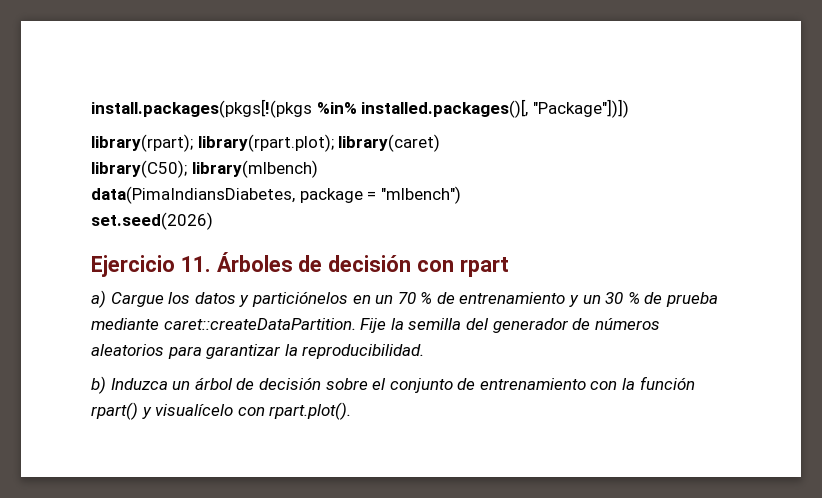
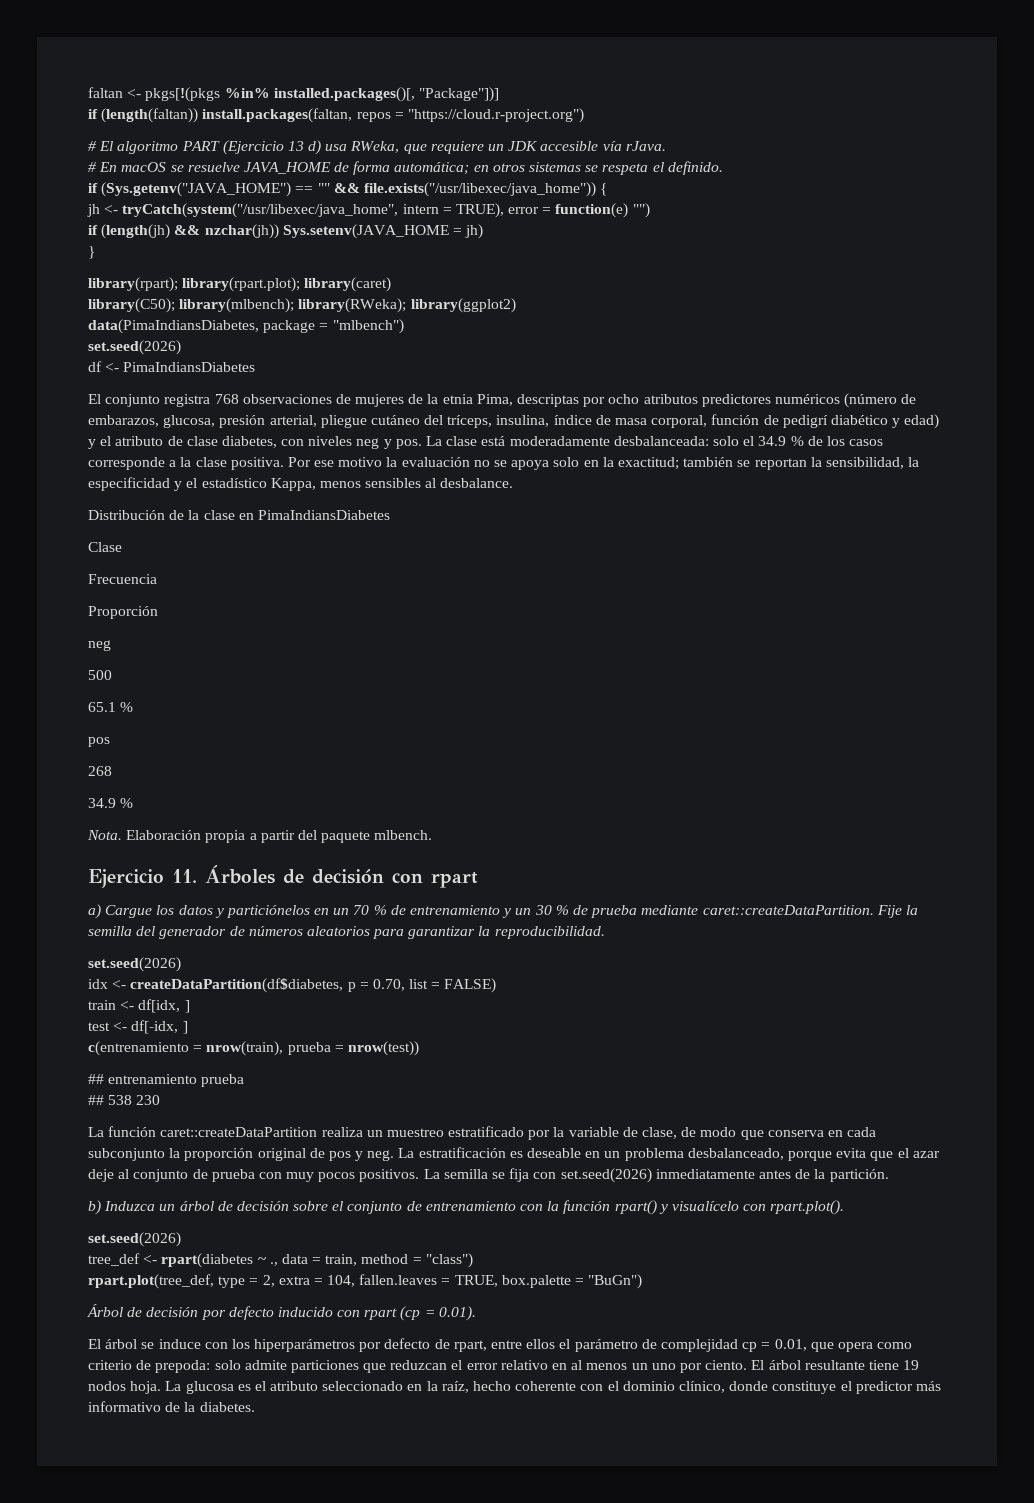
[91,99,629,118] install.packages(pkgs[!(pkgs %in% installed.packages()[, "Package"])]) -> [88,87,499,102] [88,108,584,123] [88,140,666,155] [88,161,723,175] [88,182,608,197] [87,203,650,218] [88,224,484,239] [88,246,95,259] faltan <- pkgs[!(pkgs %in% installed.packages()[, "Package"])] // if (length(faltan)) install.packages(faltan, repos = "https://cloud.r-project.org") // # El algoritmo PART (Ejercicio 13 d) usa RWeka, que requiere un JDK accesible vía rJava. // # En macOS se resuelve JAVA_HOME de forma automática; en otros sistemas se respeta el definido. // if (Sys.getenv("JAVA_HOME") == "" && file.exists("/usr/libexec/java_home")) { // jh <- tryCatch(system("/usr/libexec/java_home", intern = TRUE), error = function(e) "") // if (length(jh) && nzchar(jh)) Sys.setenv(JAVA_HOME = jh) // }
[191,160,318,178] library(mlbench) -> [179,298,516,313] library(mlbench); library(RWeka); library(ggplot2)
(213, 221) none -> [88,361,256,372] [88,393,917,408] [88,414,940,429] [88,436,884,449] [88,457,920,470] [88,477,514,491] [88,510,390,520] [88,542,122,552] [88,574,157,584] [88,606,158,619] [88,640,111,651] [88,670,112,680] [88,702,134,712] [88,737,110,747] [88,766,112,776] [88,798,134,808] [87,830,433,843] // df <- PimaIndiansDiabetes // El conjunto registra 768 observaciones de mujeres de la etnia Pima, descriptas por ocho atributos predictores numéricos (número de embarazos, glucosa, presión arterial, pliegue cutáneo del tríceps, insulina, índice de masa corporal, función de pedigrí diabético y edad) y el atributo de clase diabetes, con niveles neg y pos. La clase está moderadamente desbalanceada: solo el 34.9 % de los casos corresponde a la clase positiva. Por ese motivo la evaluación no se apoya solo en la exactitud; también se reportan la sensibilidad, la especificidad y el estadístico Kappa, menos sensibles al desbalance. // Distribución de la clase en PimaIndiansDiabetes // Clase // Frecuencia // Proporción // neg // 500 // 65.1 % // pos // 268 // 34.9 % // Nota. Elaboración propia a partir del paquete mlbench.
(425, 351) none -> [88,957,181,972] [88,978,497,993] [88,999,190,1013] [88,1020,188,1034] [88,1041,419,1056] [88,1074,245,1087] [88,1095,161,1105] [88,1126,877,1140] [88,1147,940,1161] [88,1168,889,1183] // set.seed(2026) // idx <- createDataPartition(df$diabetes, p = 0.70, list = FALSE) // train <- df[idx, ] // test <- df[-idx, ] // c(entrenamiento = nrow(train), prueba = nrow(test)) // ## entrenamiento prueba // ## 538 230 // La función caret::createDataPartition realiza un muestreo estratificado por la variable de clase, de modo que conserva en cada subconjunto la proporción original de pos y neg. La estratificación es deseable en un problema desbalanceado, porque evita que el azar deje al conjunto de prueba con muy pocos positivos. La semilla se fija con set.seed(2026) inmediatamente antes de la partición.
(352, 411) none -> [88,1232,181,1247] [88,1253,473,1268] [88,1274,643,1289] [87,1304,476,1321] [88,1338,913,1352] [88,1360,920,1373] [88,1381,941,1394] [88,1401,255,1412] // set.seed(2026) // tree_def <- rpart(diabetes ~ ., data = train, method = "class") // rpart.plot(tree_def, type = 2, extra = 104, fallen.leaves = TRUE, box.palette = "BuGn") // Árbol de decisión por defecto inducido con rpart (cp = 0.01). // El árbol se induce con los hiperparámetros por defecto de rpart, entre ellos el parámetro de complejidad cp = 0.01, que opera como criterio de prepoda: solo admite particiones que reduzcan el error relativo en al menos un uno por ciento. El árbol resultante tiene 19 nodos hoja. La glucosa es el atributo seleccionado en la raíz, hecho coherente con el dominio clínico, donde constituye el predictor más informativo de la diabetes.

